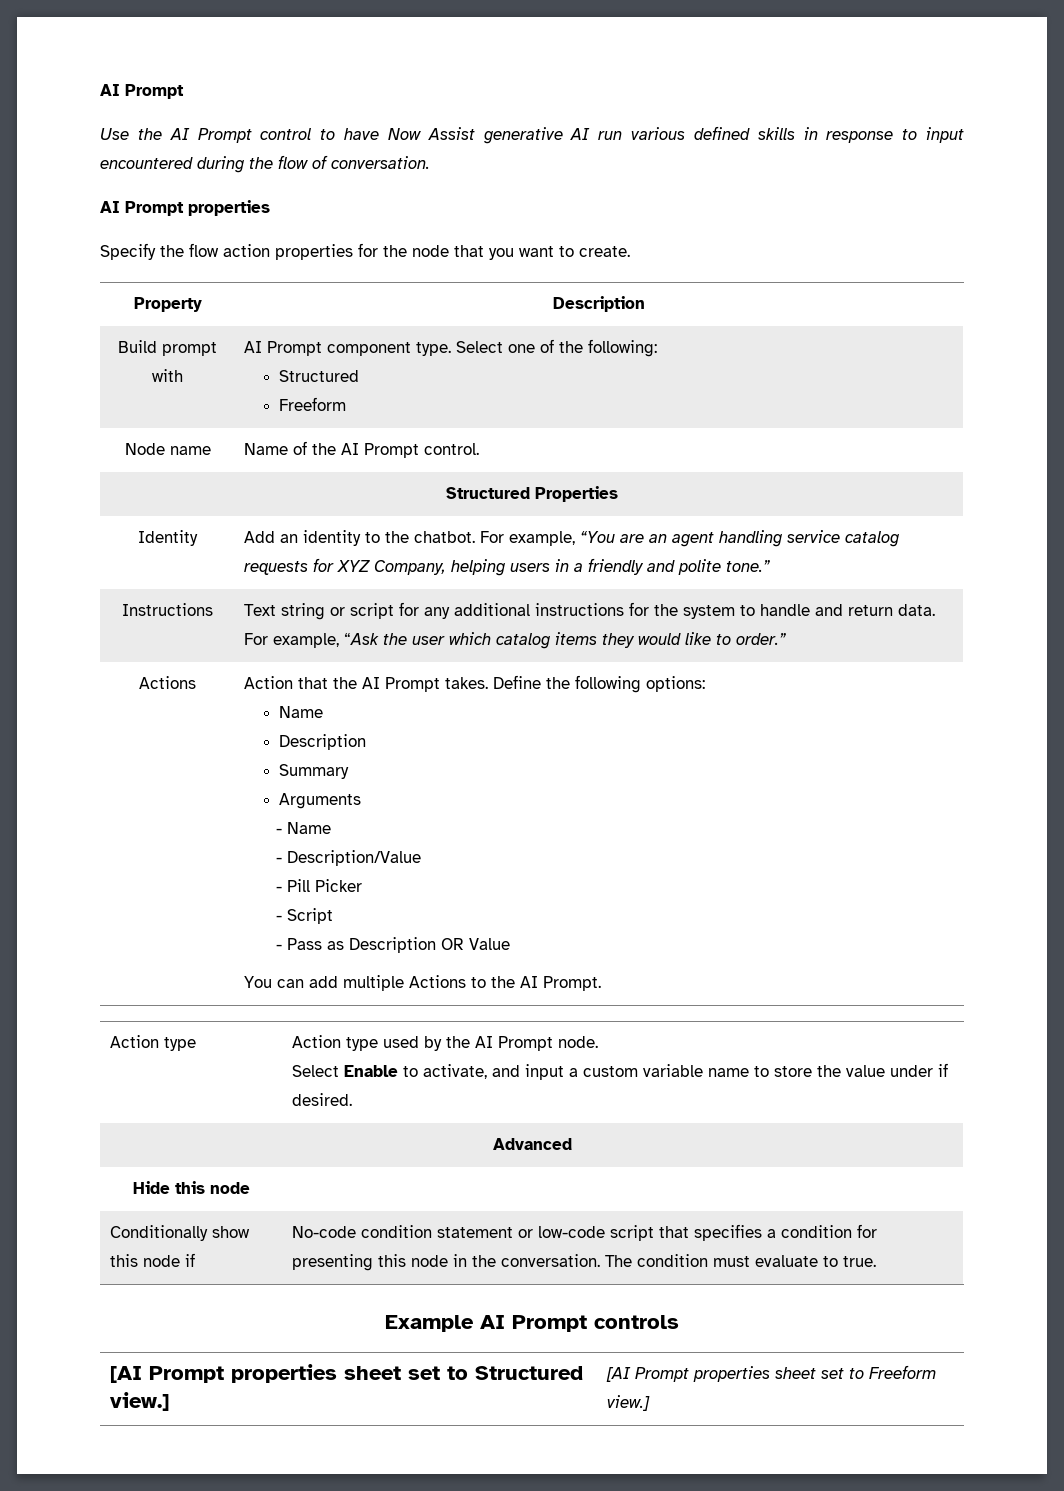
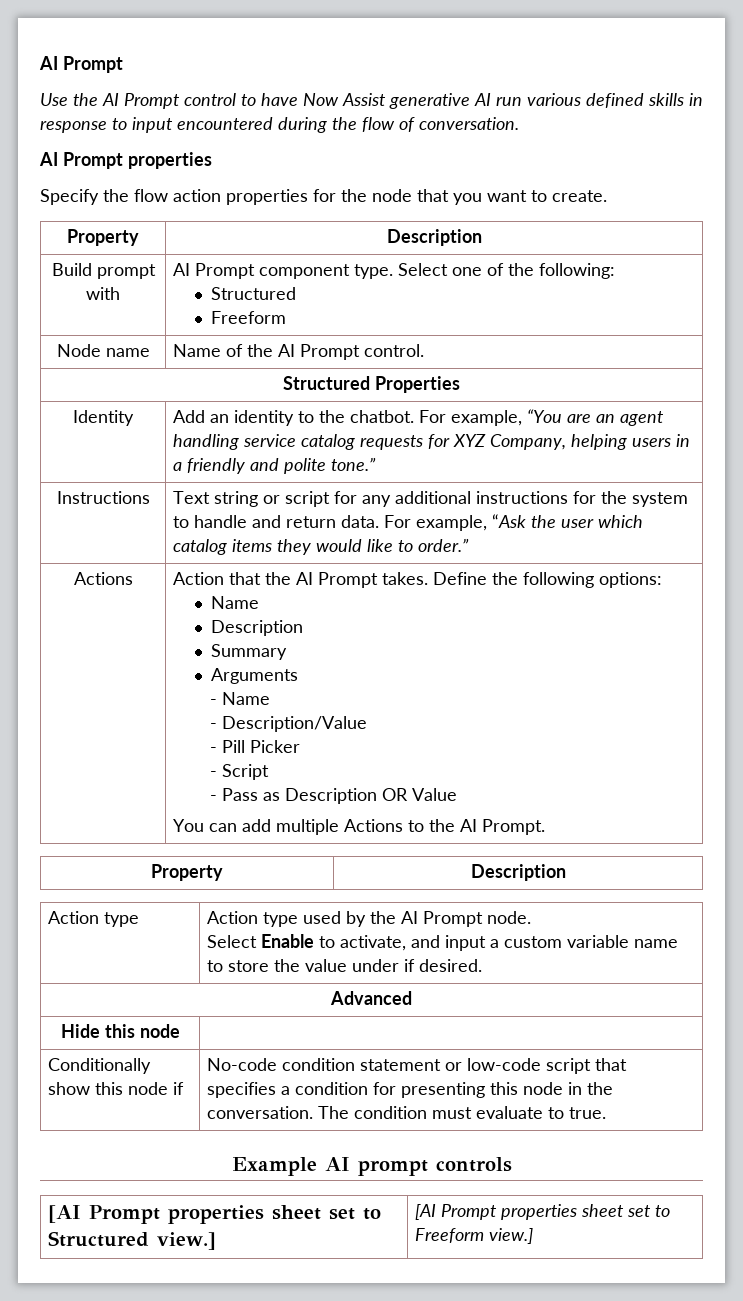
(602, 983) none -> [151,864,223,881] [470,864,566,881] // Property | Description
[512,1315,587,1332] Prompt -> [357,1160,428,1176] prompt

